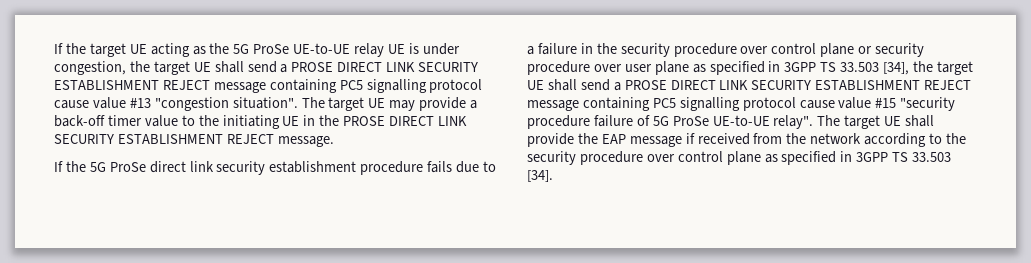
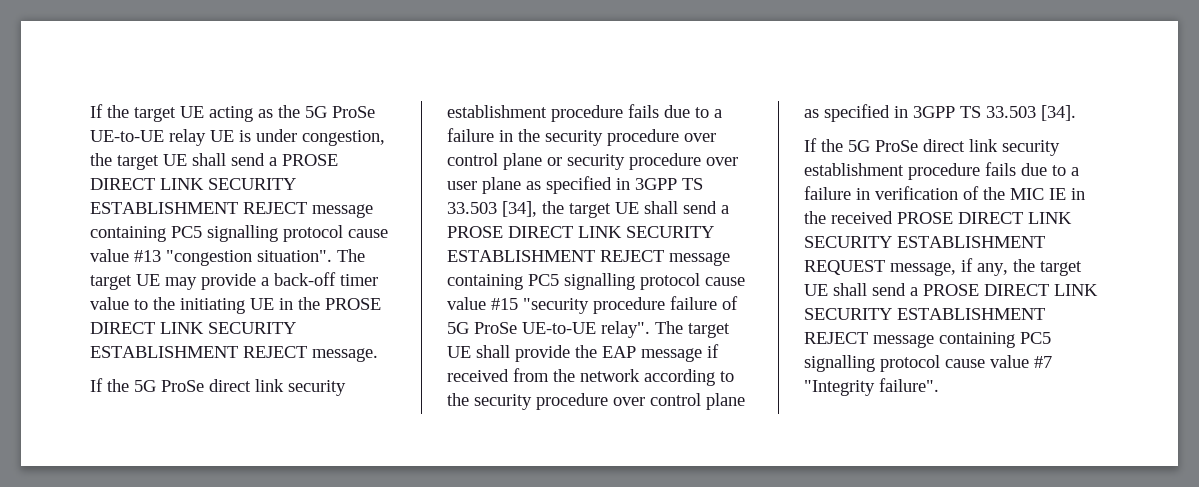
(553, 176) none -> [804,138,1060,156] [804,162,1079,180] [804,186,1085,200] [804,211,1072,224] [804,236,1045,248] [804,258,1082,276] [804,283,1098,296] [804,308,1045,320] [804,332,1051,348] [804,355,1052,372] [804,378,939,396] // If the 5G ProSe direct link security establishment procedure fails due to a failure in verification of the MIC IE in the received PROSE DIRECT LINK SECURITY ESTABLISHMENT REQUEST message, if any, the target UE shall send a PROSE DIRECT LINK SECURITY ESTABLISHMENT REJECT message containing PC5 signalling protocol cause value #7 "Integrity failure".

